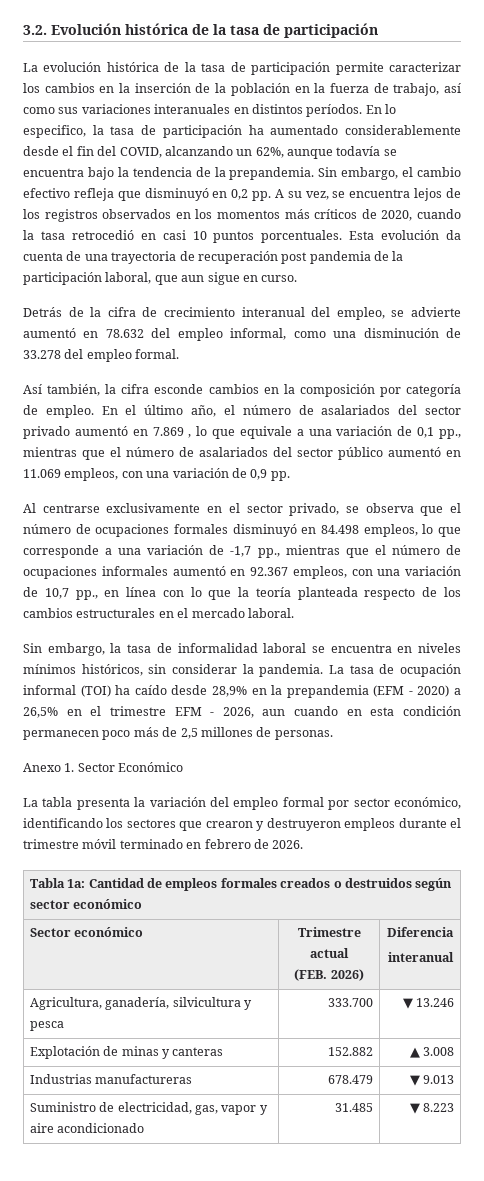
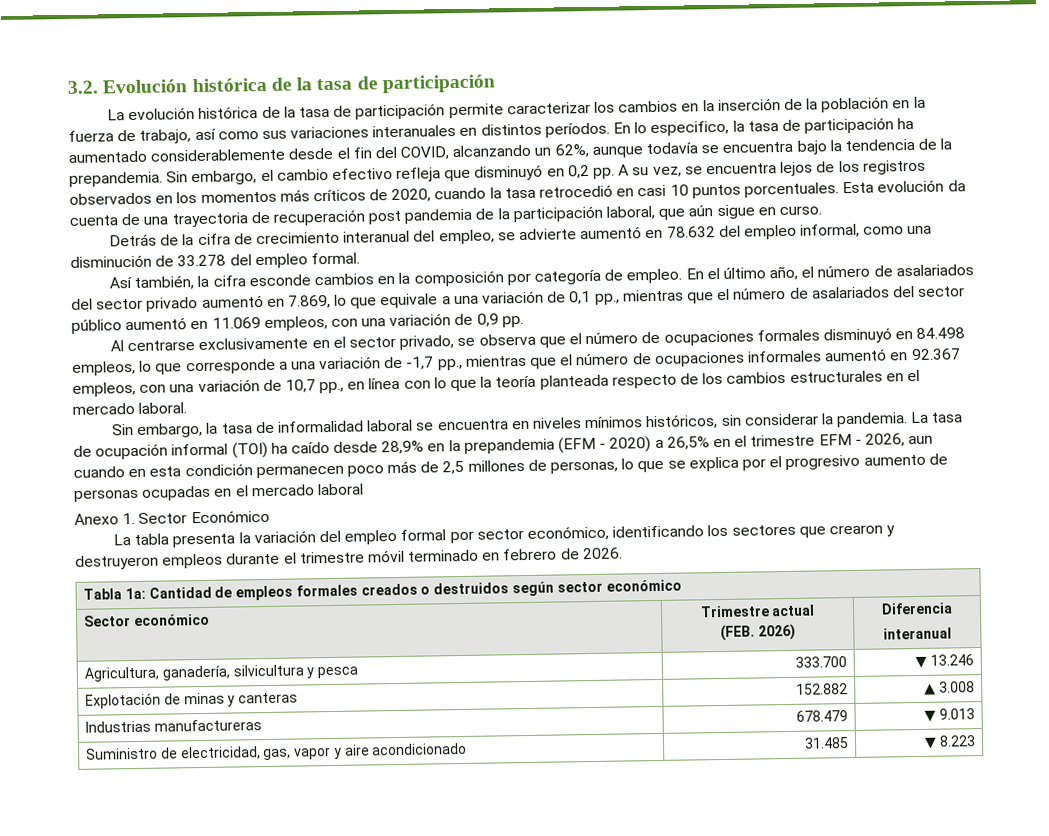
[181,275,205,282] aun -> [688,205,714,217] aún
[152,427,192,438] 7.869 , -> [287,294,331,309] 7.869,
[274,730,333,740] personas. -> [550,453,948,474] [74,483,364,502] personas, lo que se explica por el progresivo aumento de personas ocupadas en el mercado laboral

